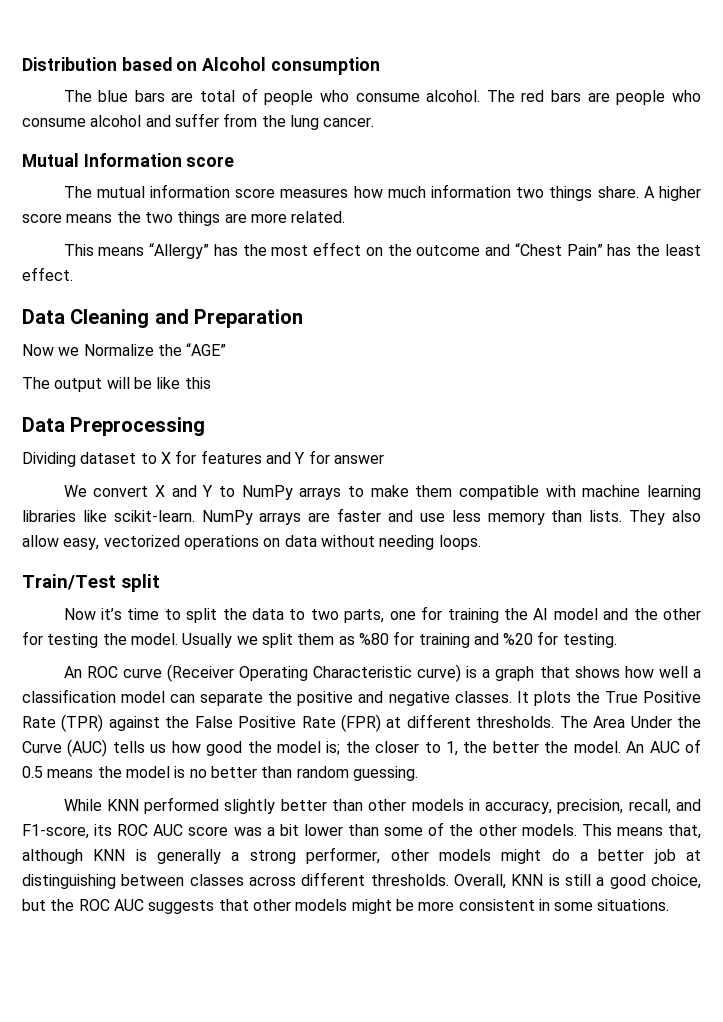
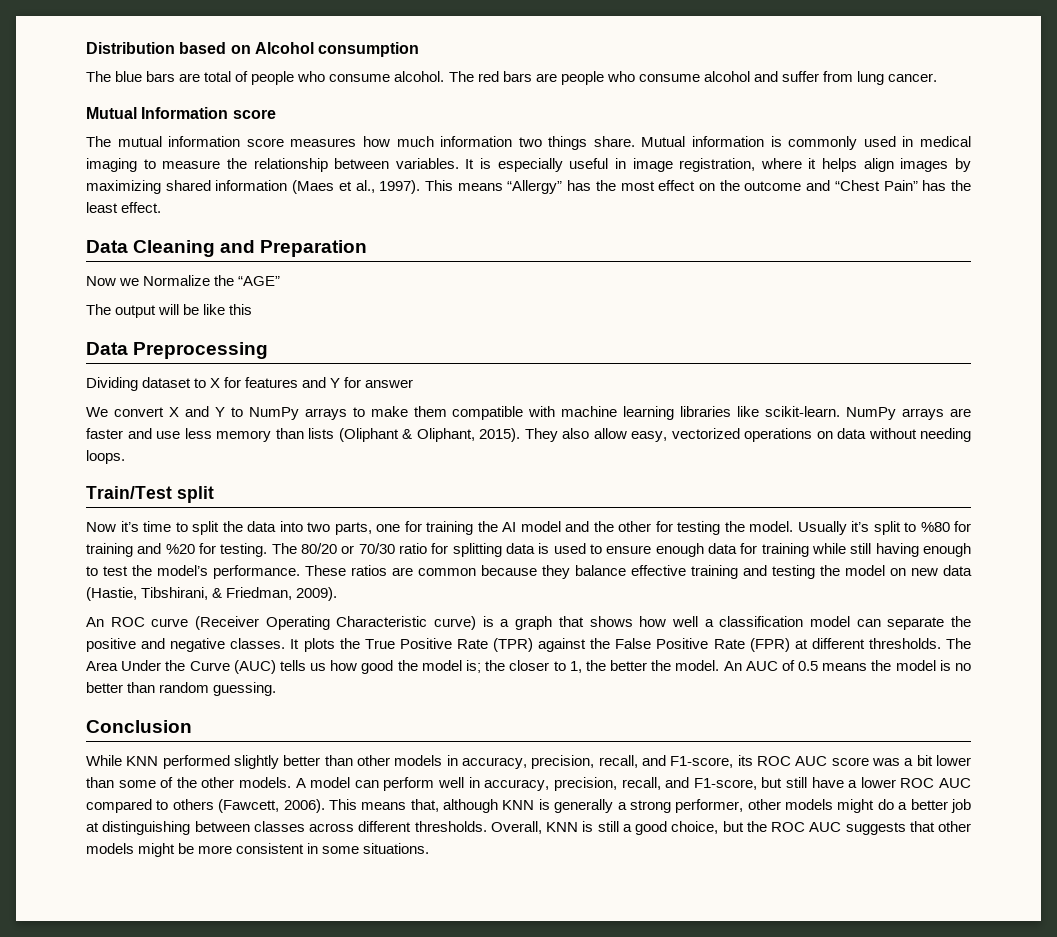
[261,115,286,127] the -> (853, 76) none
[643,186,701,201] [22,211,346,226] A higher score means the two things are more related. // -> [641,136,972,150] [86,158,972,172] [86,180,421,194] Mutual information is commonly used in medical imaging to measure the relationship between variables. It is especially useful in image registration, where it helps align images by maximizing shared information (Maes et al., 1997).
[589,510,623,522] lists. -> [308,428,520,442] lists (Oliphant & Oliphant, 2015).
[289,609,306,620] to -> [279,521,303,532] into
[236,633,355,648] we split them as -> [851,521,916,535] it’s split to
(617, 640) none -> [271,543,972,557] [86,565,972,579] [86,587,338,601] The 80/20 or 70/30 ratio for splitting data is used to ensure enough data for training while still having enough to test the model’s performance. These ratios are common because they balance effective training and testing the model on new data (Hastie, Tibshirani, & Friedman, 2009).
(418, 773) none -> [86,720,192,733] // Conclusion
(577, 830) none -> [295,777,971,791] [86,799,325,813] A model can perform well in accuracy, precision, recall, and F1-score, but still have a lower ROC AUC compared to others (Fawcett, 2006).

